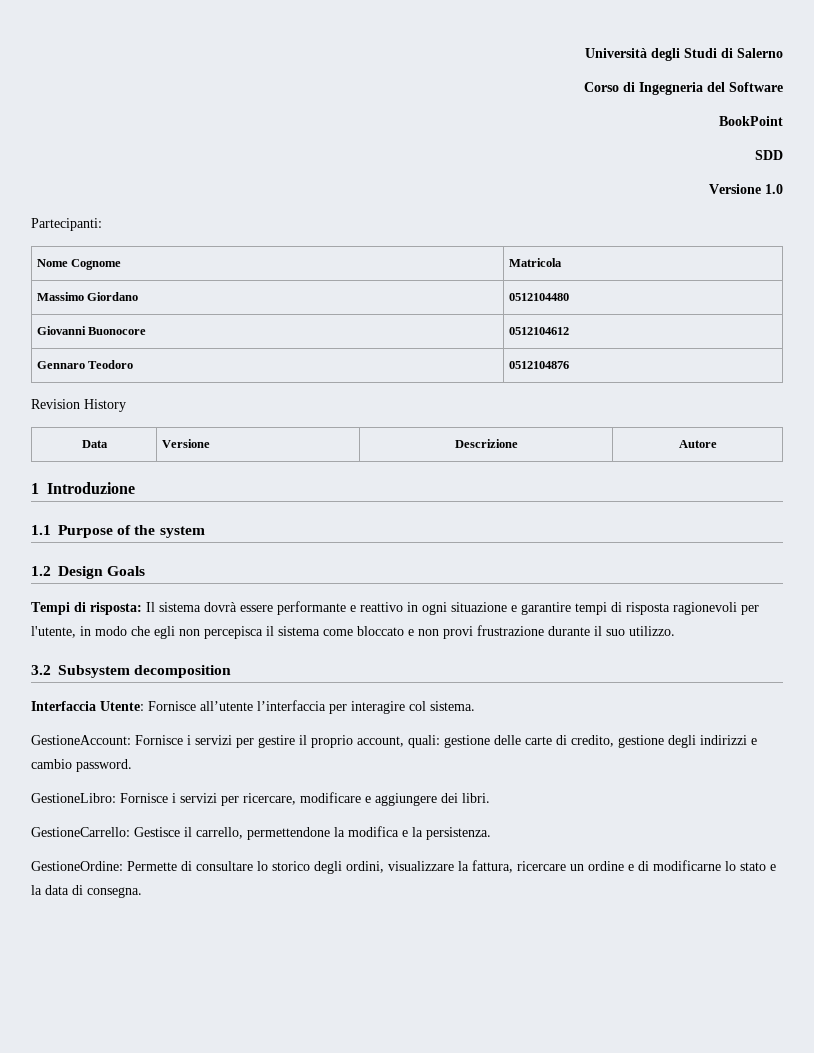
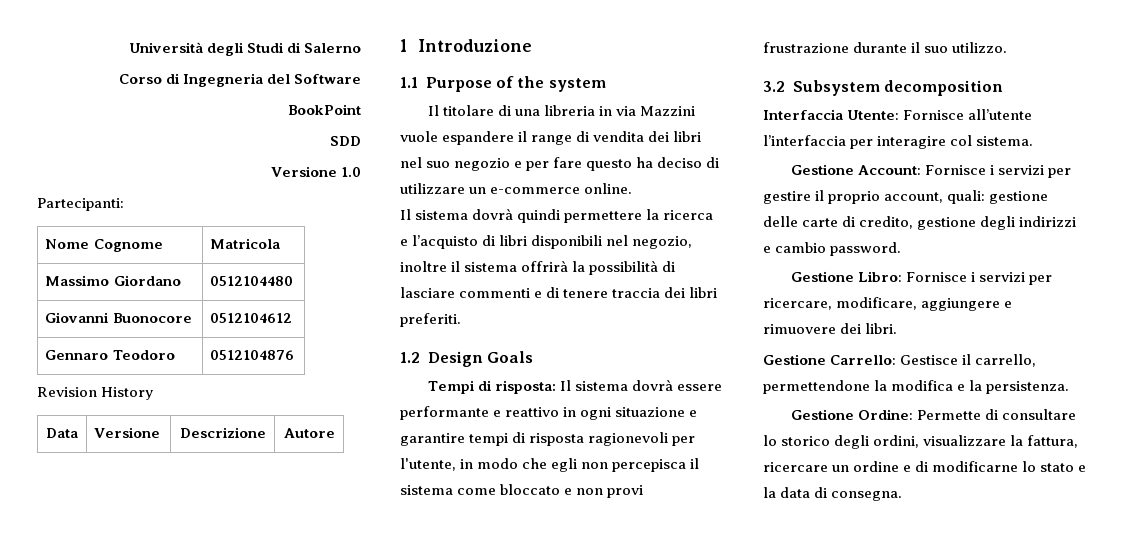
(205, 532) none -> [428,105,696,116] [400,131,702,145] [400,157,720,171] [400,183,633,194] [400,208,714,223] [400,235,693,249] [400,260,676,275] [400,287,718,298] [400,313,461,327] // Il titolare di una libreria in via Mazzini vuole espandere il range di vendita dei libri nel suo negozio e per fare questo ha deciso di utilizzare un e-commerce online. // Il sistema dovrà quindi permettere la ricerca e l’acquisto di libri disponibili nel negozio, inoltre il sistema offrirà la possibilità di lasciare commenti e di tenere traccia dei libri preferiti.
[31,735,131,745] GestioneAccount: -> [791,164,922,175] Gestione Account:
[31,793,116,803] GestioneLibro: -> [791,271,903,282] Gestione Libro:
[300,792,437,806] modificare e aggiungere -> [836,297,1013,311] [763,324,836,334] modificare, aggiungere e rimuovere
[31,827,130,837] GestioneCarrello: -> [763,354,897,365] Gestione Carrello:
[31,861,123,871] GestioneOrdine: -> [791,409,914,420] Gestione Ordine:

